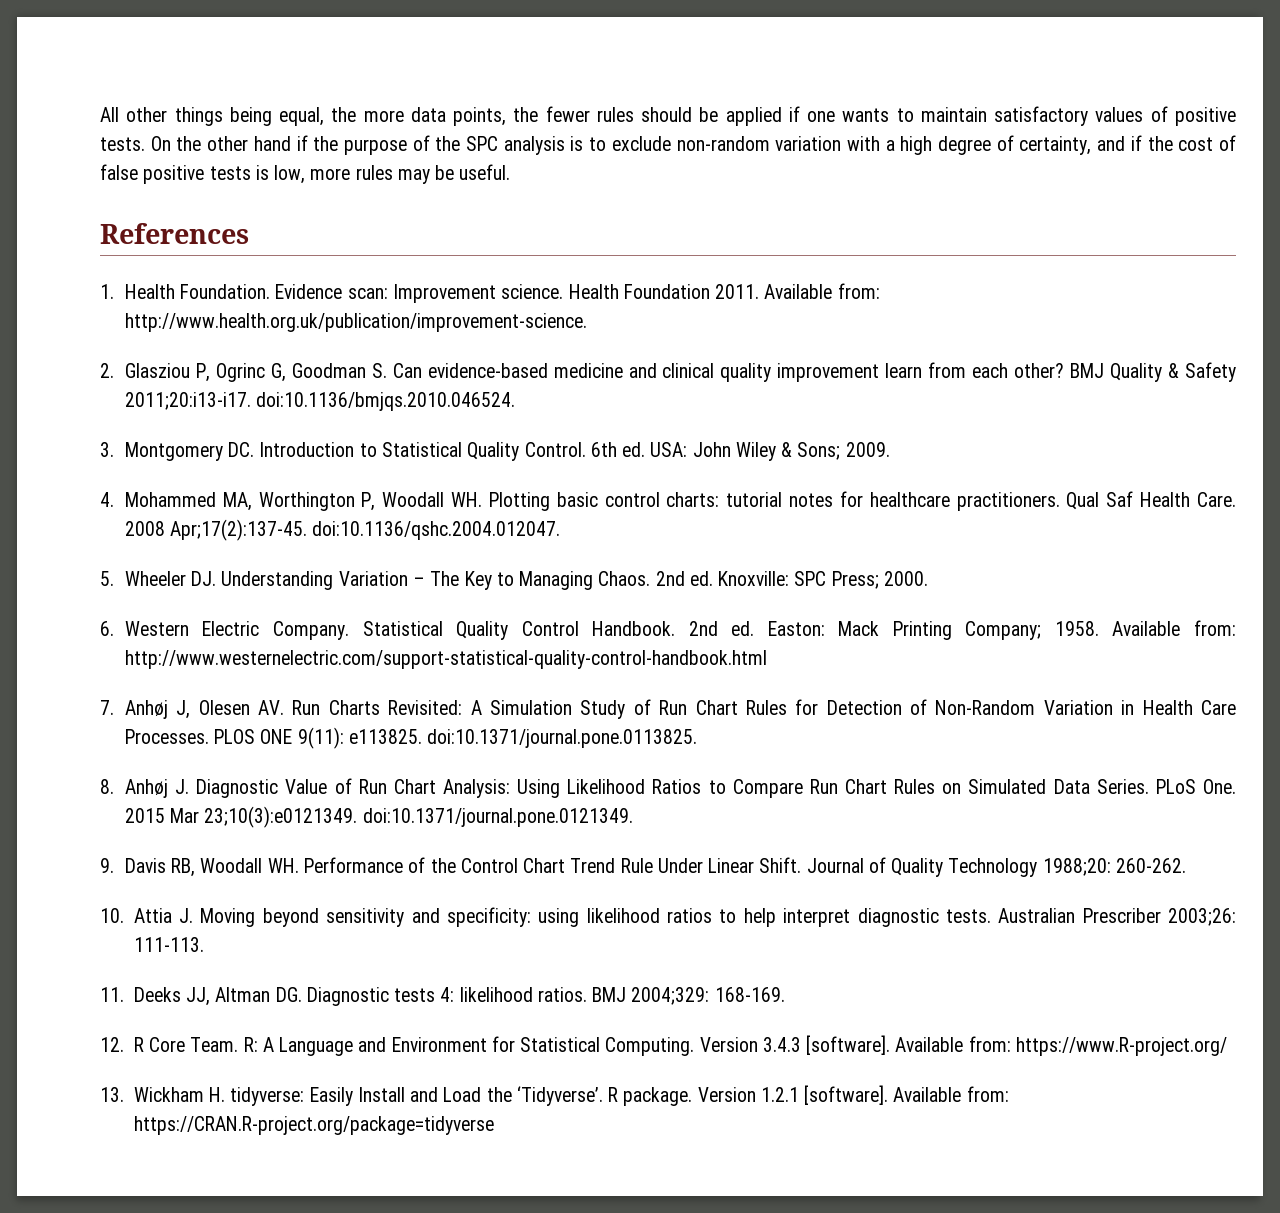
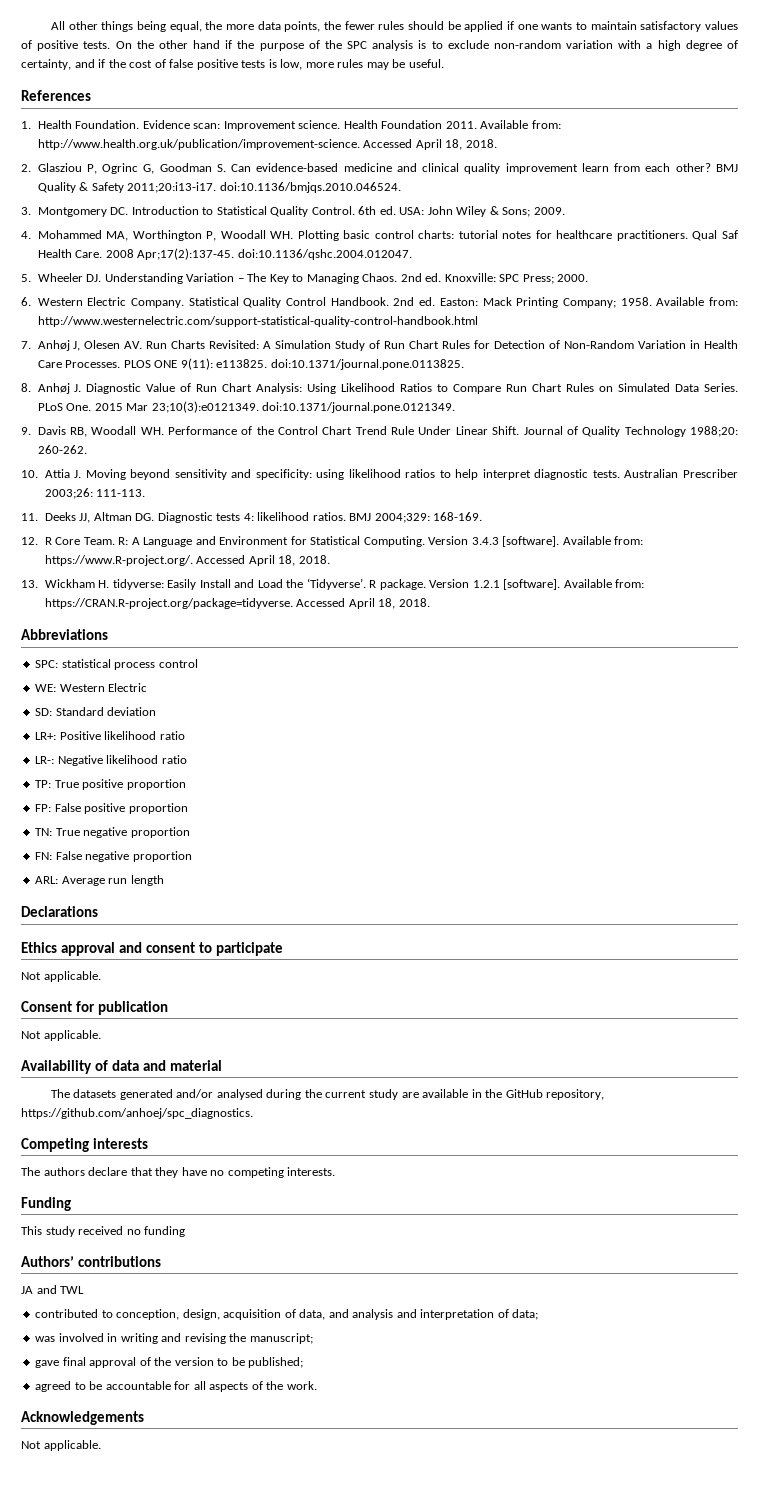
(587, 322) none -> [363,139,497,150] Accessed April 18, 2018.
[1015,1037,1227,1056] https://www.R-project.org/ -> [44,555,330,566] https://www.R-project.org/. Accessed April 18, 2018.
[133,1116,494,1135] https://CRAN.R-project.org/package=tidyverse -> [44,598,430,609] [21,629,108,640] [35,659,198,670] [35,683,148,692] [35,707,157,716] [35,731,185,740] [35,755,187,766] [35,779,186,790] [35,803,188,814] [35,827,190,838] [35,851,192,862] [35,875,164,886] [21,906,98,917] [21,942,283,956] [21,971,101,982] [21,1001,168,1015] [21,1030,101,1041] [21,1060,222,1074] [50,1089,605,1100] [21,1108,253,1119] [21,1138,148,1152] [21,1167,336,1178] [21,1197,71,1211] [21,1226,186,1237] [21,1256,161,1267] [21,1285,85,1294] [35,1309,539,1320] [35,1333,313,1344] [35,1357,304,1368] [35,1381,317,1392] [21,1411,144,1425] [21,1440,101,1451] https://CRAN.R-project.org/package=tidyverse. Accessed April 18, 2018. // Abbreviations // SPC: statistical process control // WE: Western Electric // SD: Standard deviation // LR+: Positive likelihood ratio // LR-: Negative likelihood ratio // TP: True positive proportion // FP: False positive proportion // TN: True negative proportion // FN: False negative proportion // ARL: Average run length // Declarations // Ethics approval and consent to participate // Not applicable. // Consent for publication // Not applicable. // Availability of data and material // The datasets generated and/or analysed during the current study are available in the GitHub repository, https://github.com/anhoej/spc_diagnostics. // Competing interests // The authors declare that they have no competing interests. // Funding // This study received no funding // Authors’ contributions // JA and TWL // contributed to conception, design, acquisition of data, and analysis and interpretation of data; // was involved in writing and revising the manuscript; // gave final approval of the version to be published; // agreed to be accountable for all aspects of the work. // Acknowledgements // Not applicable.

